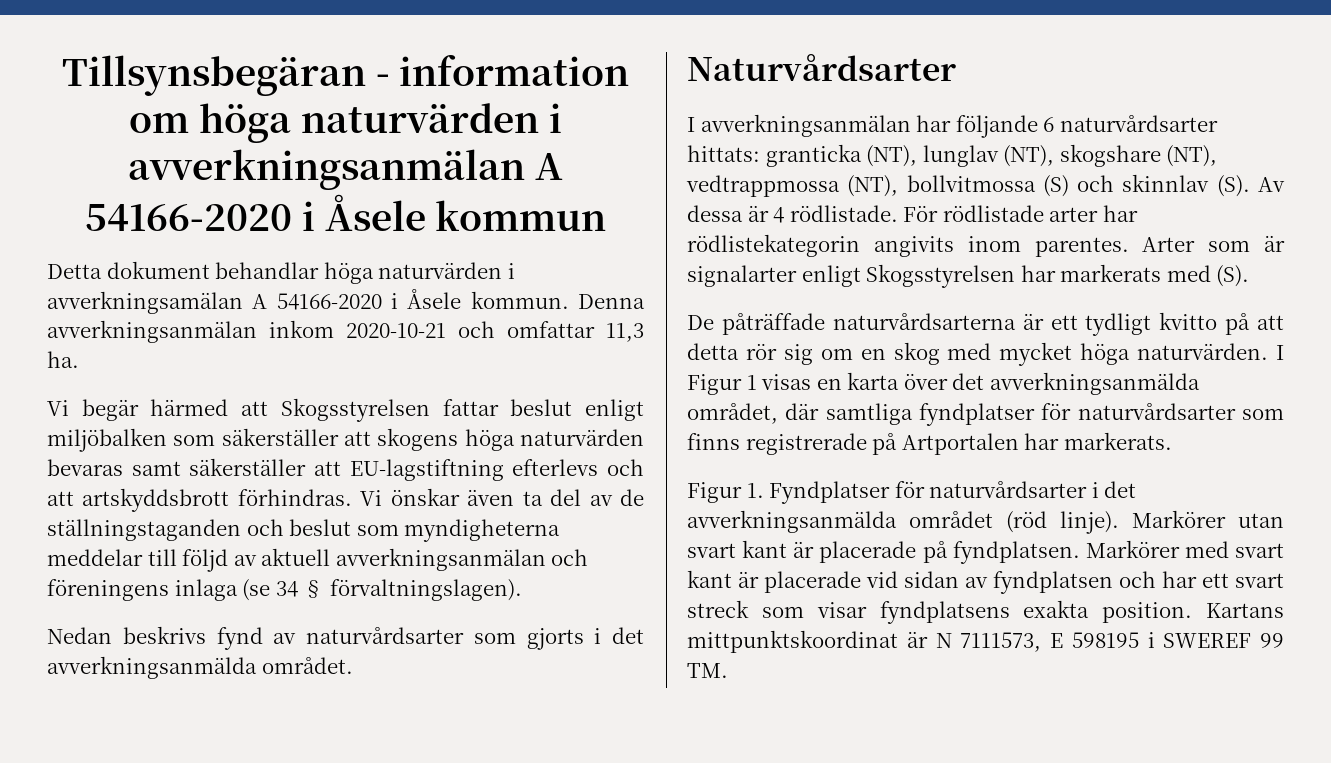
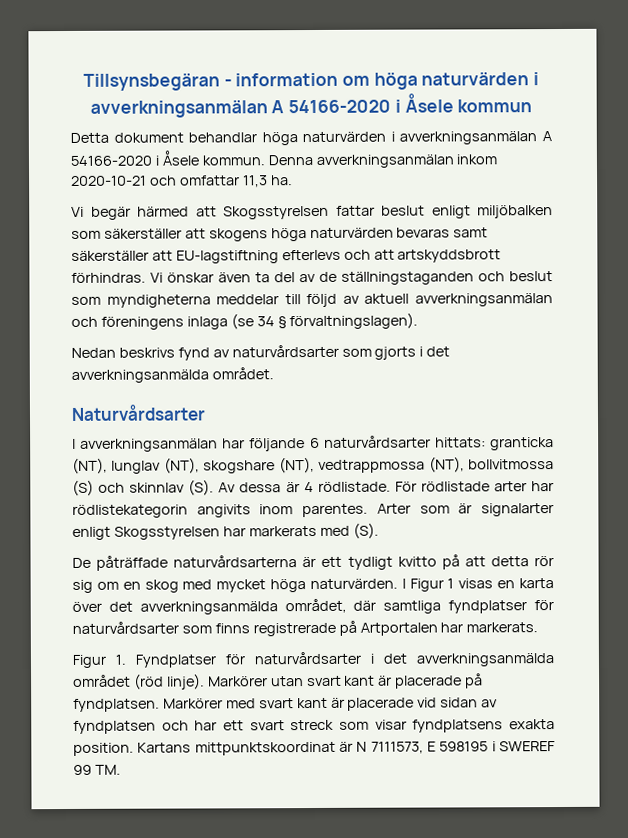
[47,291,243,314] avverkningsamälan -> [399,131,538,145] avverkningsanmälan

